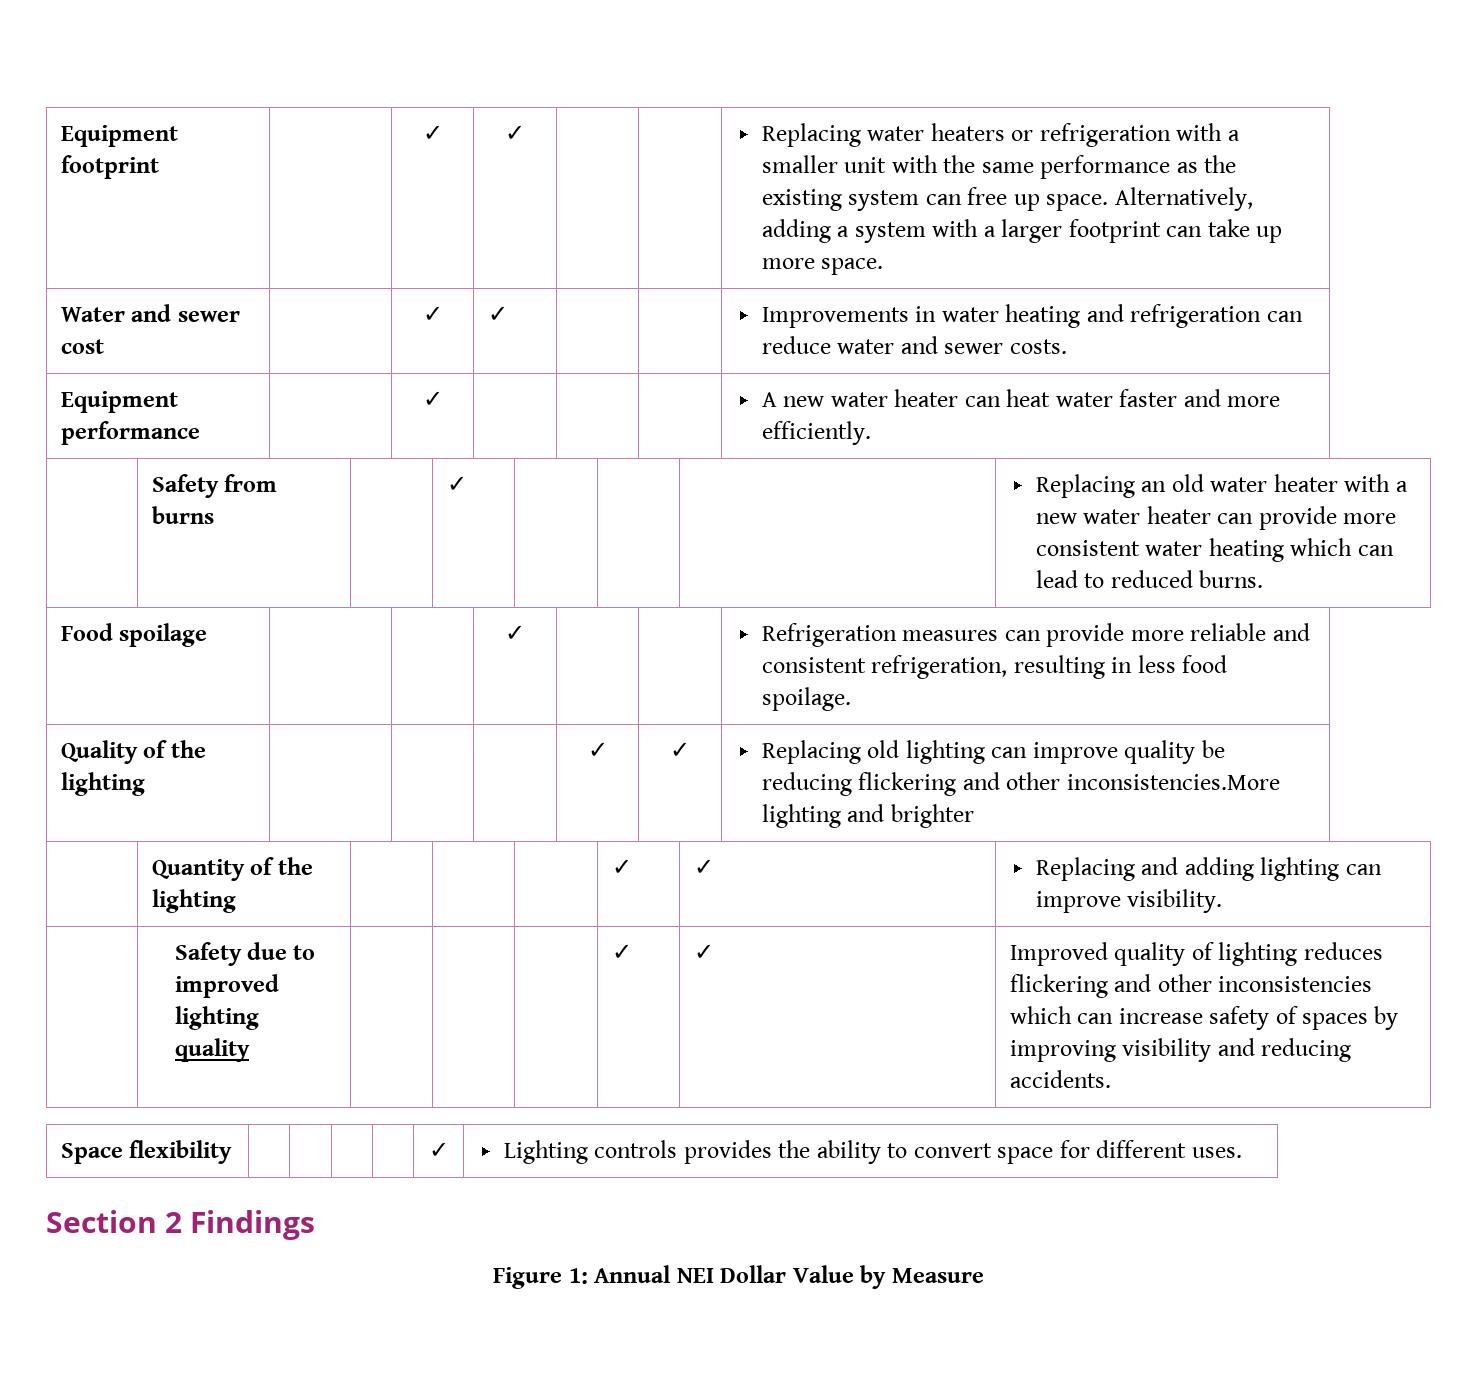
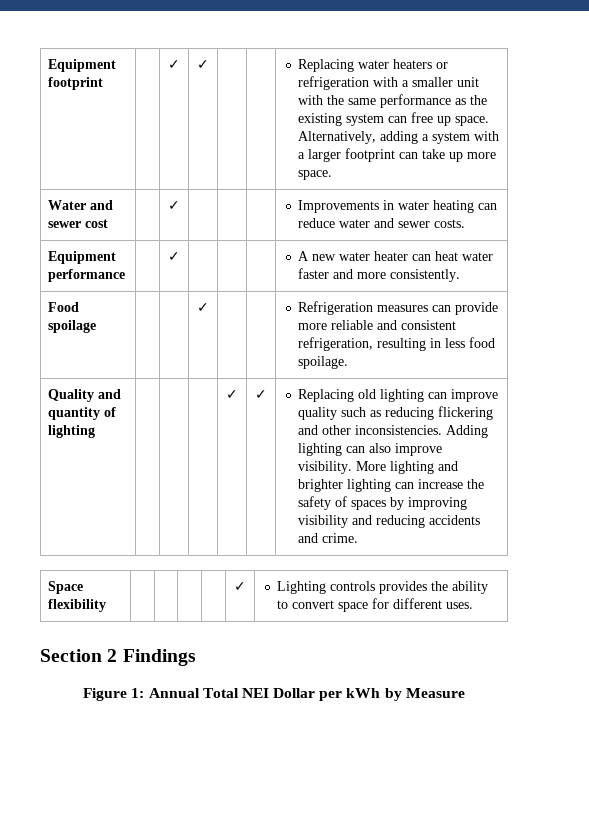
[487,306,508,322] ✓ -> (180, 205) none
[1086,304,1262,328] and refrigeration -> (475, 206) none
[762,421,872,445] [151,474,278,498] [151,506,214,524] [446,476,467,492] [1036,474,1408,498] [1036,506,1397,530] [1036,538,1394,562] [1036,570,1264,588] efficiently. // | Safety from burns | | ✓ | | | | Replacing an old water heater with a new water heater can provide more consistent water heating which can lead to reduced burns. -> [390,269,461,282] consistently.
[143,740,206,758] of the -> [98,389,122,399] [48,407,117,420] and quantity of
[1201,740,1225,758] be -> [341,407,382,417] such as
[1066,774,1280,790] [762,804,974,828] [151,857,313,881] [151,889,236,913] [611,859,632,875] [693,859,714,875] [1036,857,1382,881] [1036,889,1223,913] [174,942,316,966] [174,974,279,998] [174,1006,259,1030] [174,1038,250,1062] [611,944,632,960] [693,944,714,960] [1009,942,1383,966] [1009,974,1373,998] [1009,1006,1203,1024] inconsistencies.More lighting and brighter // | Quantity of the lighting | | | | ✓ | ✓ | Replacing and adding lighting can improve visibility. // | Safety due to improved lighting quality | | | | ✓ | ✓ | Improved quality of lighting reduces flickering and other inconsistencies which can increase -> [355,425,489,438] [298,443,443,456] [298,461,459,474] [298,479,485,492] inconsistencies. Adding lighting can also improve visibility. More lighting and brighter lighting can increase the
[1009,1070,1111,1088] accidents. -> [429,515,481,525] [298,533,359,543] accidents and crime.
(672, 1274) none -> [202,688,239,698] Total
[792,1265,854,1283] Value -> [319,688,381,701] per kWh

